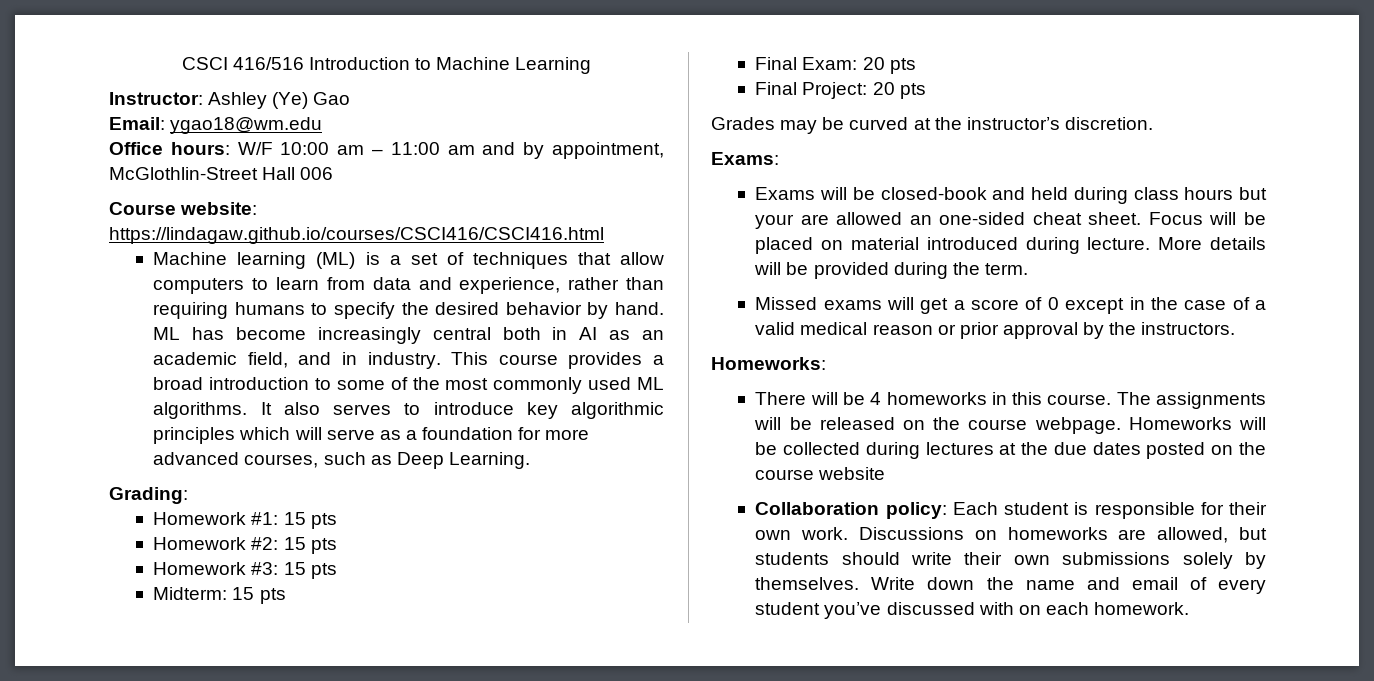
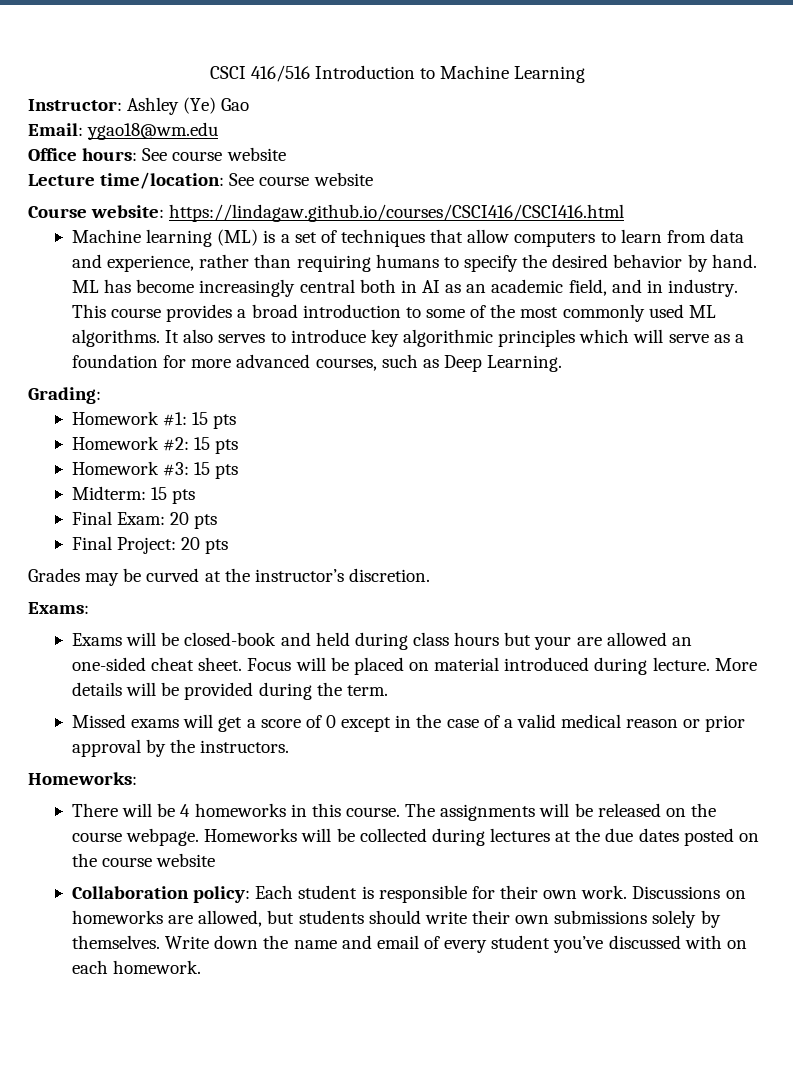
[237,142,665,159] [109,167,334,180] W/F 10:00 am – 11:00 am and by appointment, McGlothlin-Street Hall 006 -> [142,147,286,161] [28,172,373,189] See course website // Lecture time/location: See course website

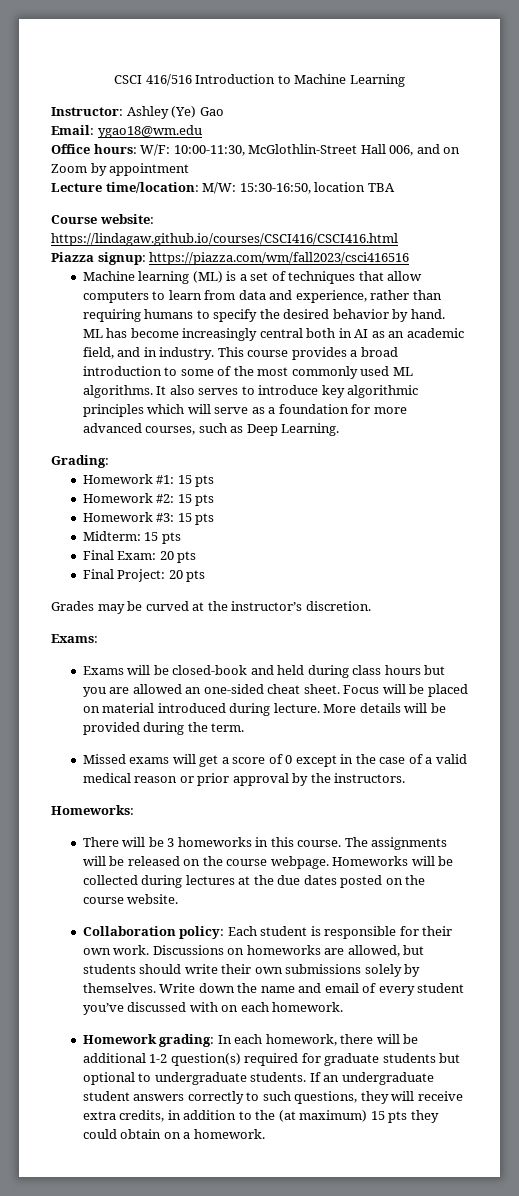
[142,147,286,161] [28,172,373,189] See course website // Lecture time/location: See course website -> [140,144,461,156] [51,163,190,176] [51,182,395,194] W/F: 10:00-11:30, McGlothlin-Street Hall 006, and on Zoom by appointment // Lecture time/location: M/W: 15:30-16:50, location TBA
(625, 213) none -> [51,252,410,265] // Piazza signup: https://piazza.com/wm/fall2023/csci416516
[534,636,572,650] your -> [82,687,106,697] you
[180,804,191,817] 4 -> [167,838,175,847] 3
[156,853,216,867] website -> [127,894,179,904] website.
(202, 967) none -> [82,1034,419,1047] [82,1053,461,1066] [82,1072,434,1085] [82,1091,463,1104] [82,1110,439,1123] [82,1129,265,1139] // Homework grading: In each homework, there will be additional 1-2 question(s) required for graduate students but optional to undergraduate students. If an undergraduate student answers correctly to such questions, they will receive extra credits, in addition to the (at maximum) 15 pts they could obtain on a homework.

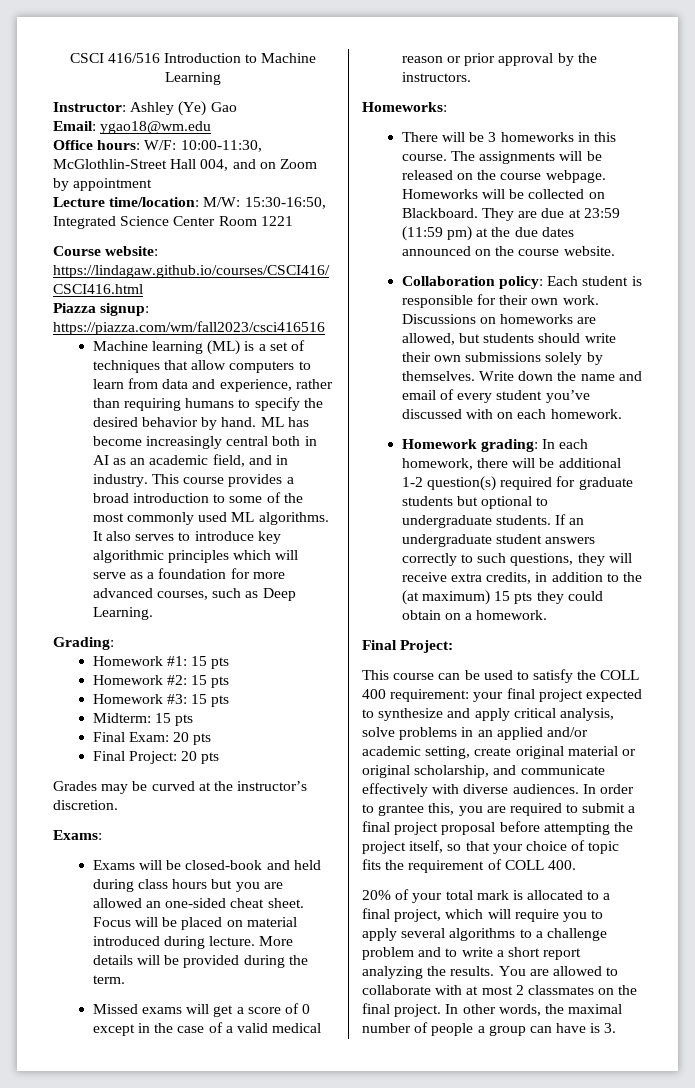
[389,145,414,156] 006, -> [200,159,229,171] 004,
[314,182,395,192] location TBA -> [53,216,293,229] Integrated Science Center Room 1221
[141,875,235,888] during lectures -> [588,192,605,199] [401,208,620,221] [401,226,473,241] on Blackboard. They are due at 23:59 (11:59 pm)
[340,875,383,888] posted -> [401,246,471,256] announced
(265, 1134) none -> [362,640,454,653] [362,669,640,683] [362,688,642,702] [362,708,614,721] [362,727,588,740] [362,746,636,759] [362,765,605,778] [362,783,634,797] [362,803,636,816] [362,821,633,835] [362,840,620,854] [362,859,576,873] [362,889,611,903] [362,908,604,922] [362,928,607,941] [362,947,582,960] [362,966,619,979] [362,985,638,995] [362,1003,623,1017] [362,1022,617,1036] // Final Project: // This course can be used to satisfy the COLL 400 requirement: your final project expected to synthesize and apply critical analysis, solve problems in an applied and/or academic setting, create original material or original scholarship, and communicate effectively with diverse audiences. In order to grantee this, you are required to submit a final project proposal before attempting the project itself, so that your choice of topic fits the requirement of COLL 400. // 20% of your total mark is allocated to a final project, which will require you to apply several algorithms to a challenge problem and to write a short report analyzing the results. You are allowed to collaborate with at most 2 classmates on the final project. In other words, the maximal number of people a group can have is 3.

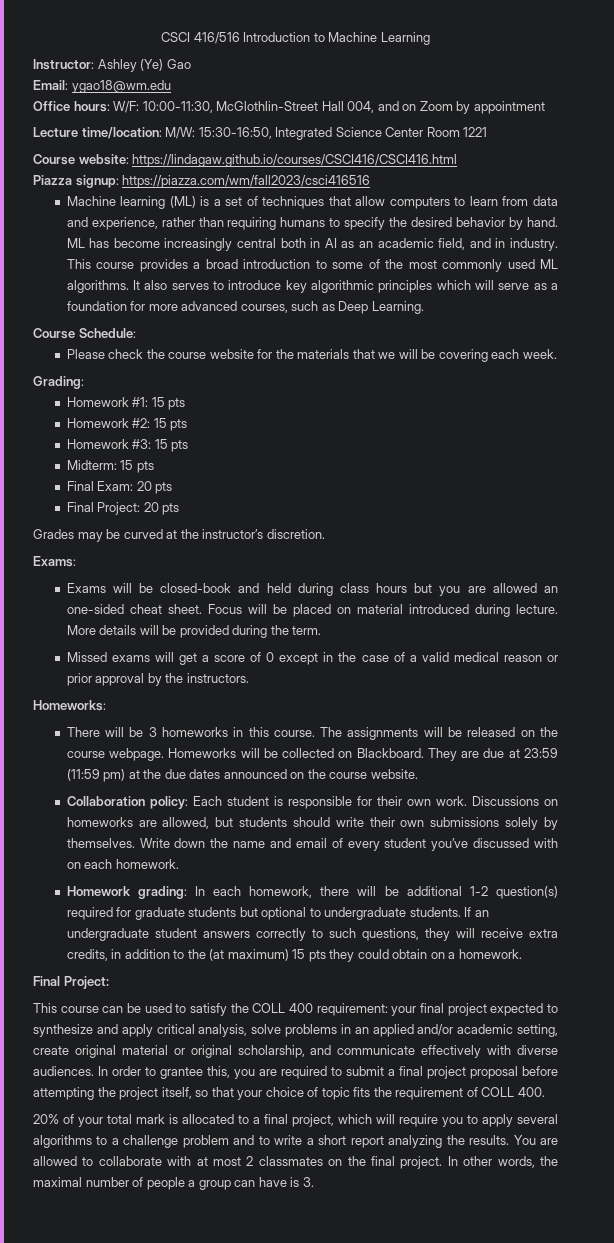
(153, 613) none -> [33,328,136,339] [66,349,557,362] // Course Schedule: // Please check the course website for the materials that we will be covering each week.

